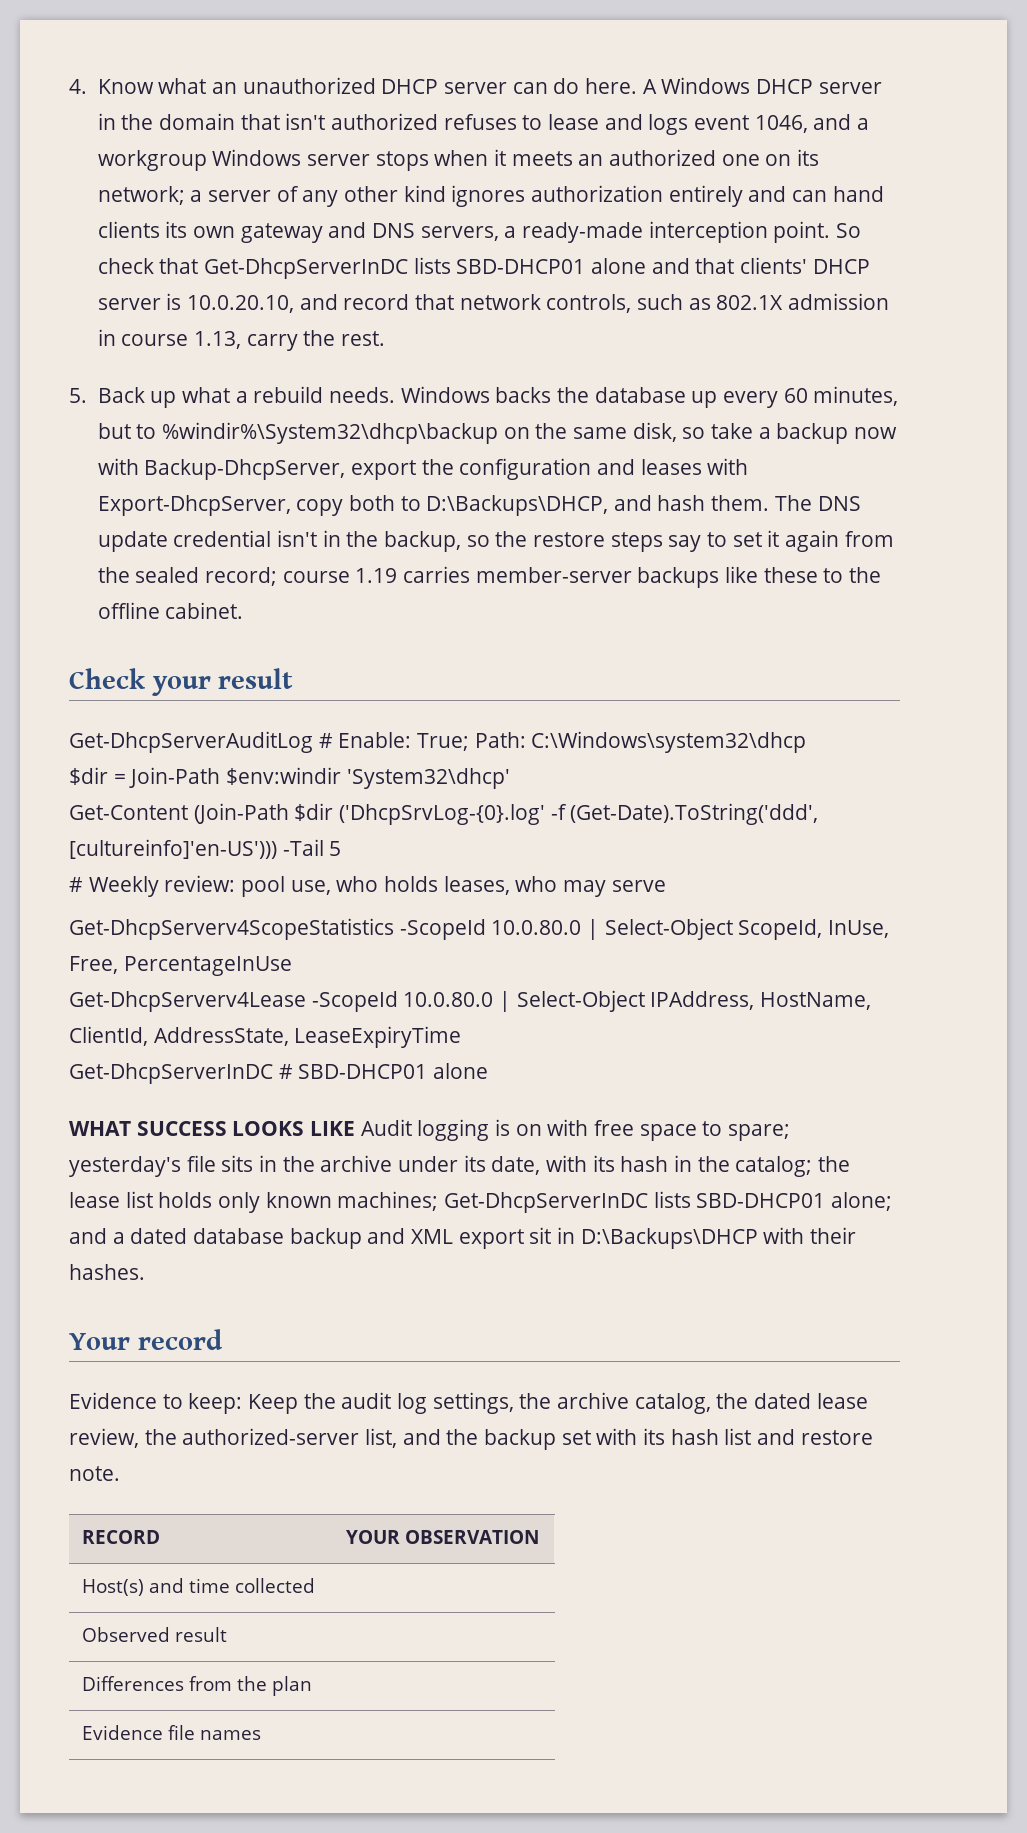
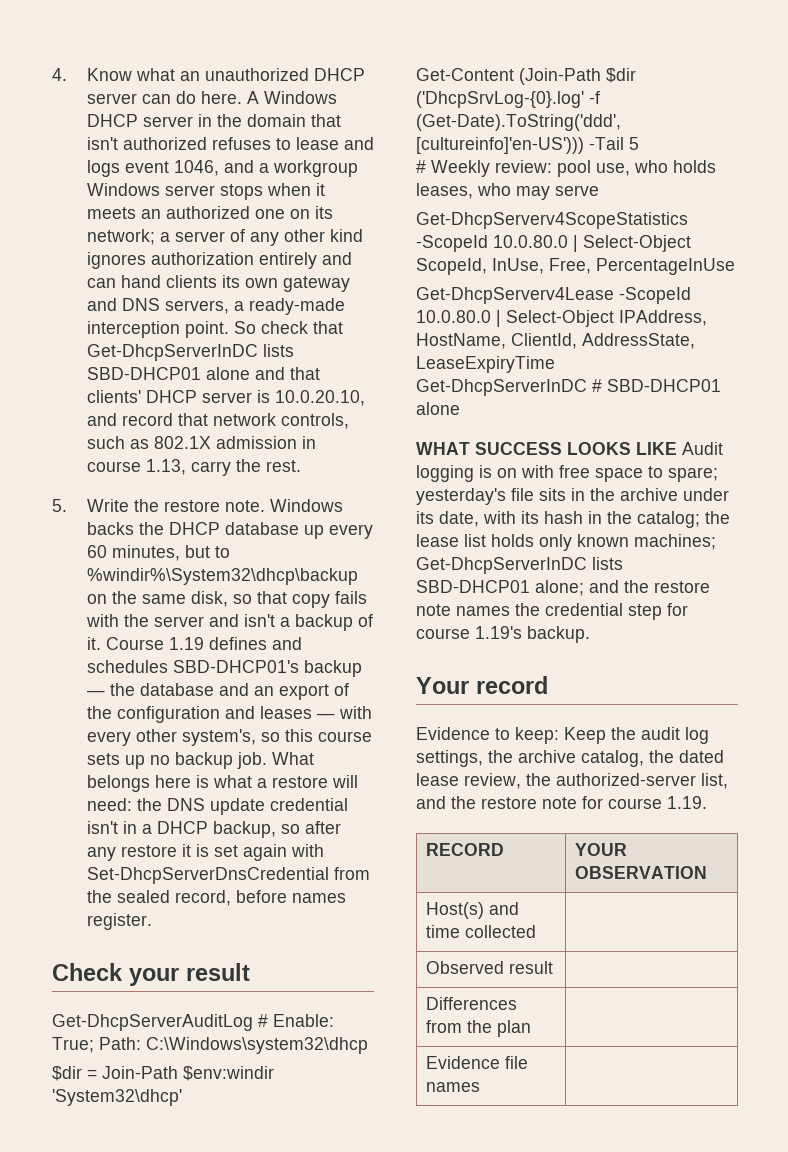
[97,386,395,408] Back up what a rebuild needs. -> [86,499,265,512] Write the restore note.
(589, 395) none -> [168,522,220,535] DHCP
[710,423,897,444] [97,458,749,480] [97,495,812,516] take a backup now with Backup-DhcpServer, export the configuration and leases with Export-DhcpServer, copy both to D:\Backups\DHCP, and hash them. The -> [256,591,367,608] [85,614,373,631] [86,637,302,650] [86,660,362,677] [86,683,349,700] [86,706,372,723] [86,729,372,746] [86,752,314,769] [86,775,358,792] [86,798,162,811] that copy fails with the server and isn't a backup of it. Course 1.19 defines and schedules SBD-DHCP01's backup — the database and an export of the configuration and leases — with every other system's, so this course sets up no backup job. What belongs here is what a restore will need: the
[346,530,894,552] [97,566,881,588] [97,602,244,619] the backup, so the restore steps say to set it again from the sealed record; course 1.19 carries member-server backups like these to the offline cabinet. -> [141,821,341,838] [86,844,324,861] [86,867,370,884] [86,890,346,906] [86,913,152,930] a DHCP backup, so after any restore it is set again with Set-DhcpServerDnsCredential from the sealed record, before names register.
[112,1227,857,1249] [69,1264,145,1280] a dated database backup and XML export sit in D:\Backups\DHCP with their hashes. -> [624,580,710,593] [416,603,688,620] [416,626,590,643] the restore note names the credential step for course 1.19's backup.
[484,1428,873,1450] [69,1466,120,1481] backup set with its hash list and restore note. -> [481,796,707,809] restore note for course 1.19.

